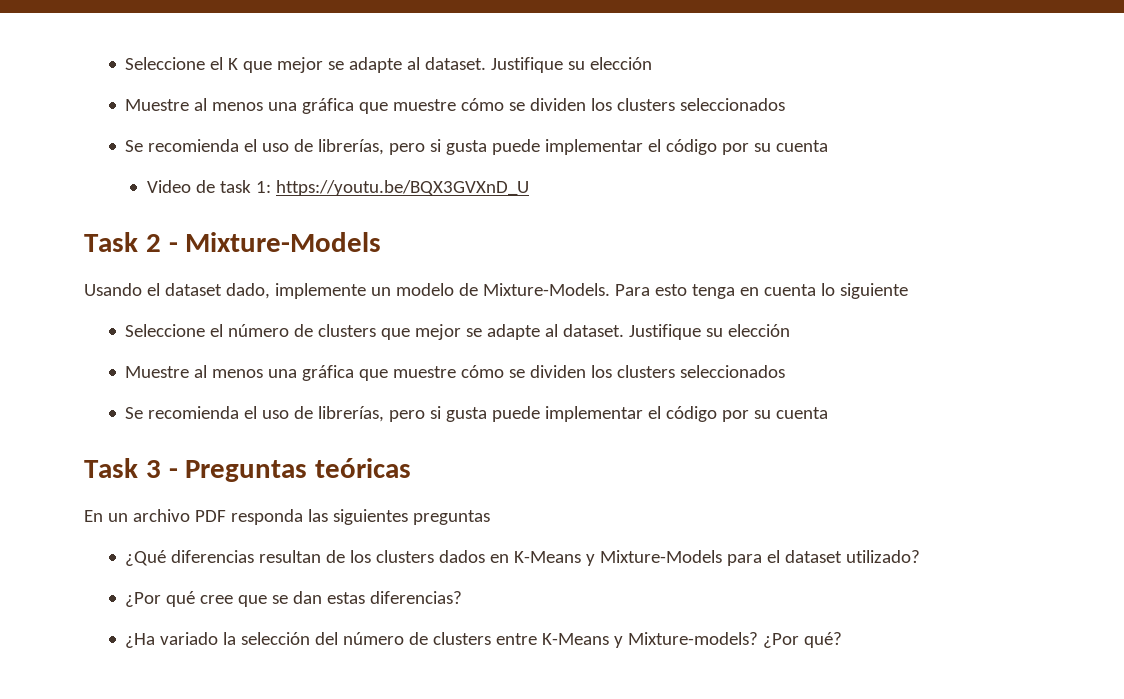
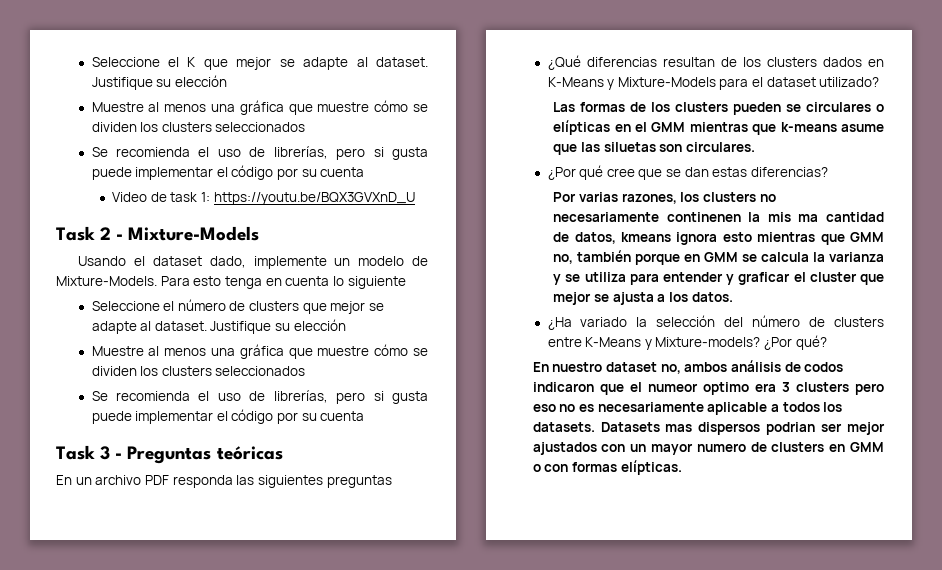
(921, 556) none -> [553,102,884,115] [553,120,884,135] [553,142,755,155] // Las formas de los clusters pueden se circulares o elípticas en el GMM mientras que k-means asume que las siluetas son circulares.
(463, 597) none -> [553,192,776,204] [553,212,884,222] [553,232,884,245] [553,250,884,265] [553,272,884,285] [553,292,733,305] // Por varias razones, los clusters no necesariamente continenen la mis ma cantidad de datos, kmeans ignora esto mientras que GMM no, también porque en GMM se calcula la varianza y se utiliza para entender y graficar el cluster que mejor se ajusta a los datos.
(843, 640) none -> [532,360,844,374] [532,382,884,395] [532,402,843,415] [532,422,885,435] [532,442,884,455] [532,460,682,475] // En nuestro dataset no, ambos análisis de codos indicaron que el numeor optimo era 3 clusters pero eso no es necesariamente aplicable a todos los datasets. Datasets mas dispersos podrian ser mejor ajustados con un mayor numero de clusters en GMM o con formas elípticas.

